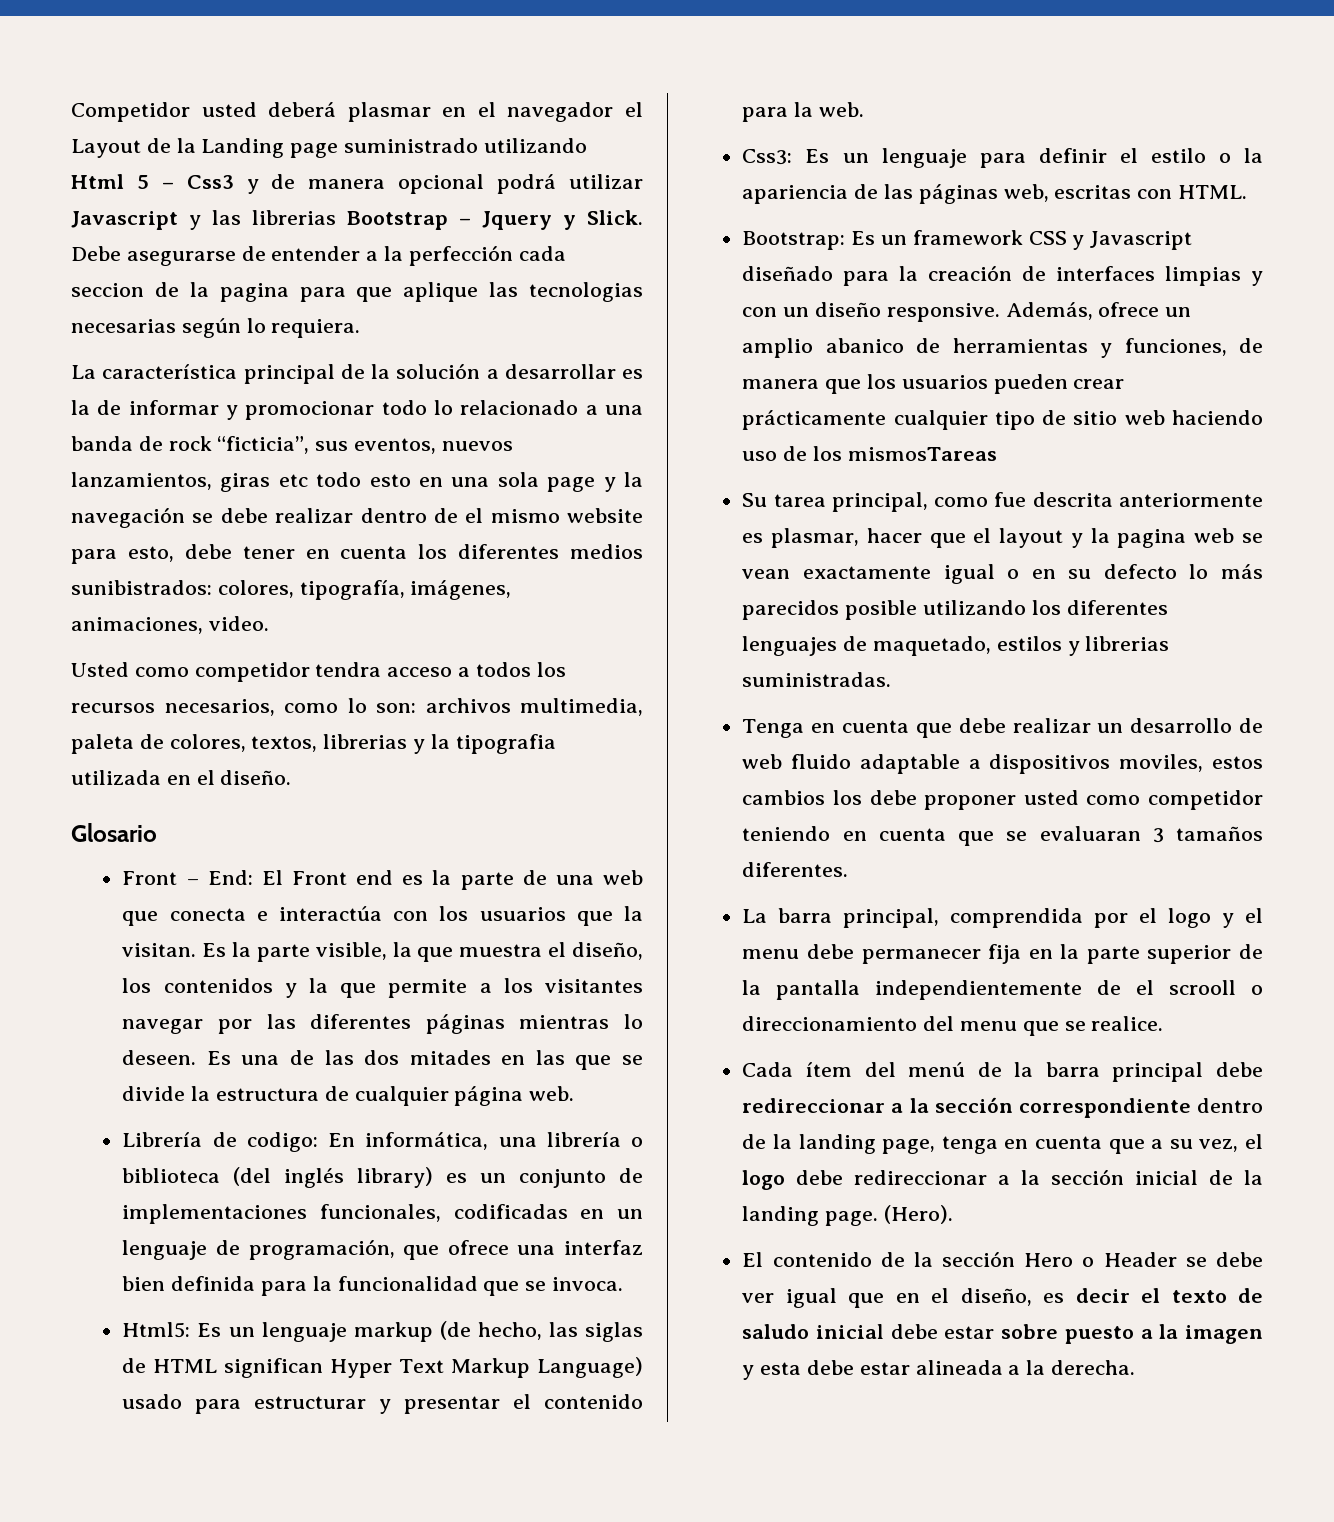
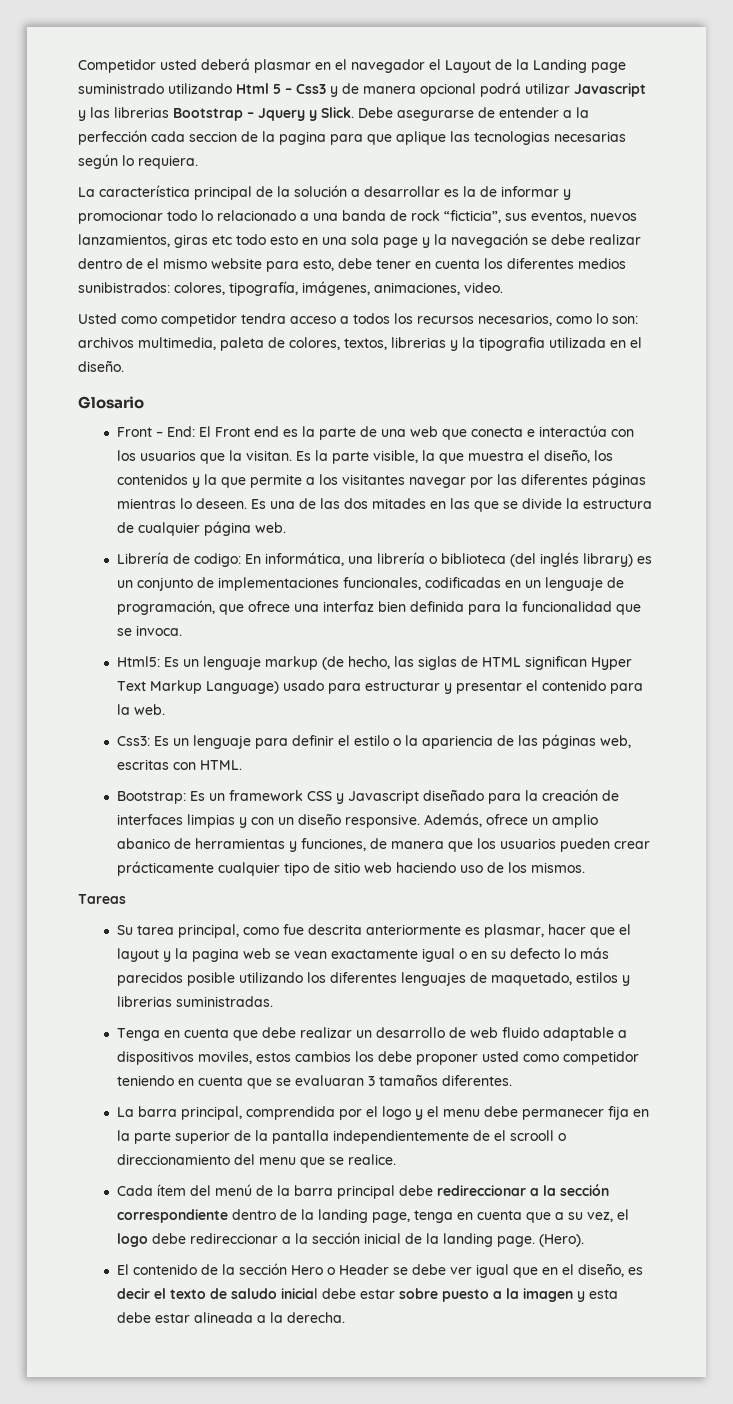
[847,447,997,461] mismosTareas -> [531,862,586,873] [78,894,126,904] mismos. // Tareas

